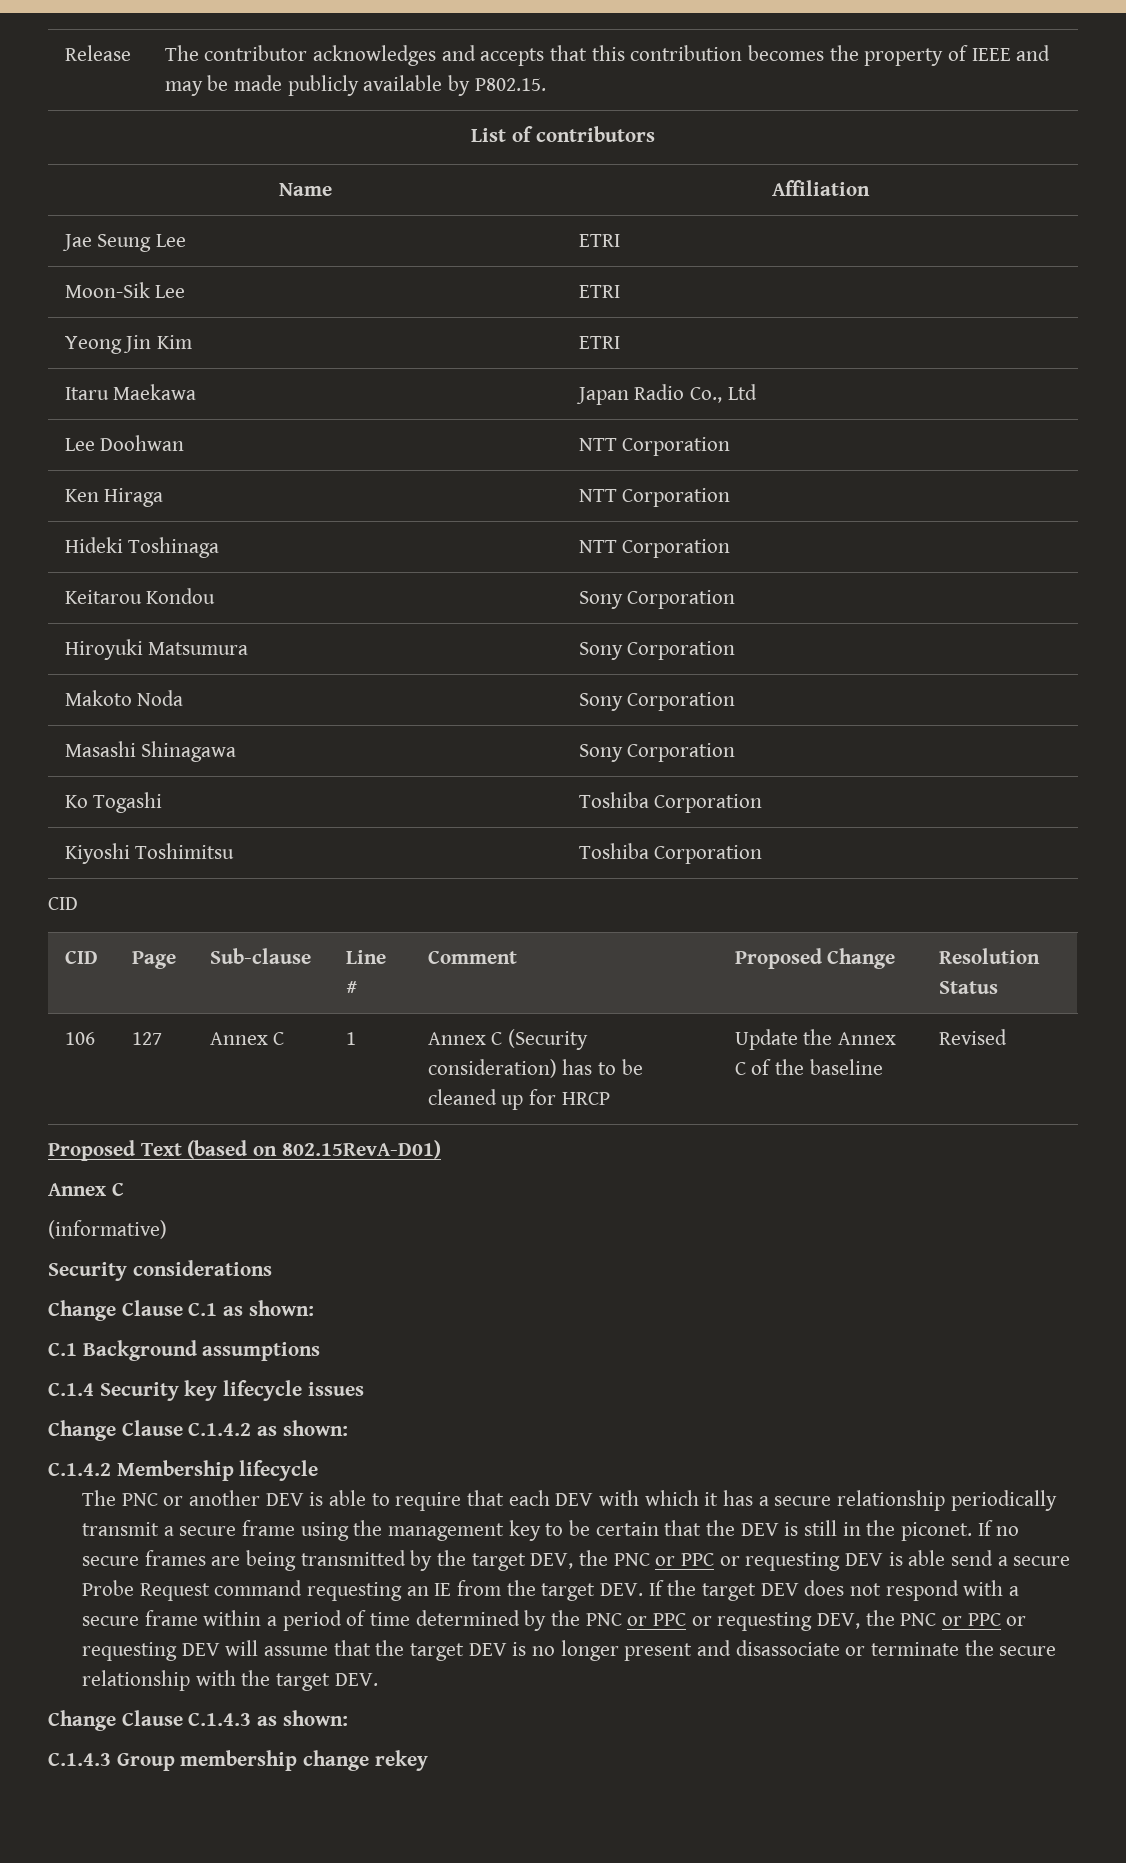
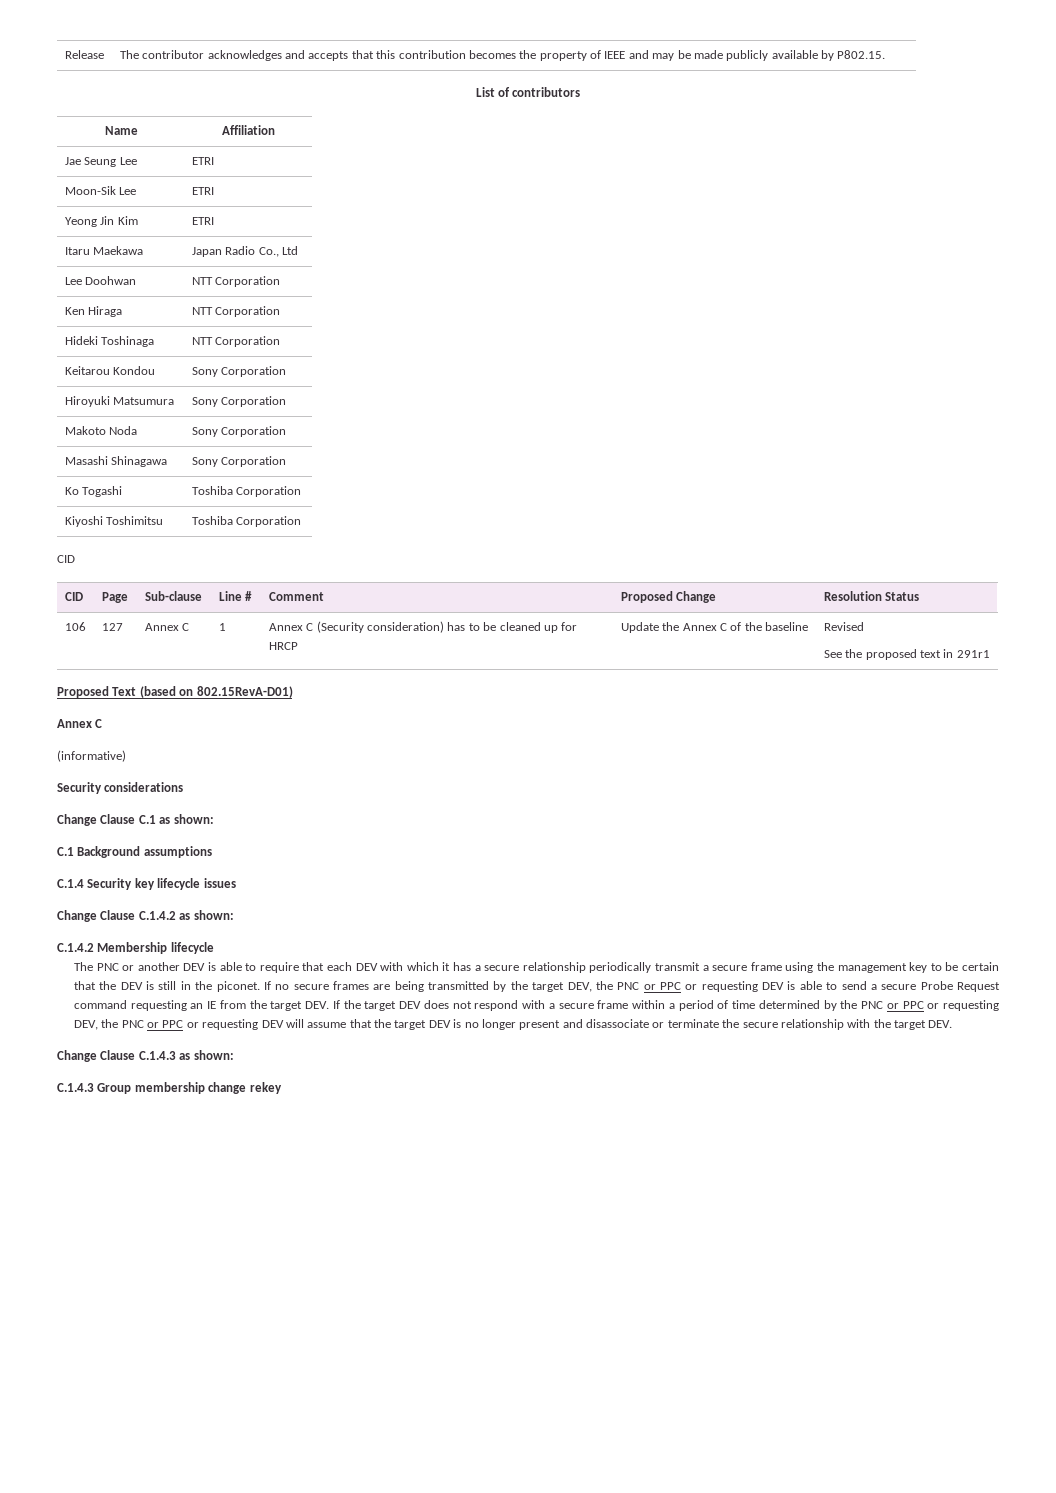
(1007, 1037) none -> [823,649,990,660] // See the proposed text in 291r1
(946, 1558) none -> [826,982,838,990] to

